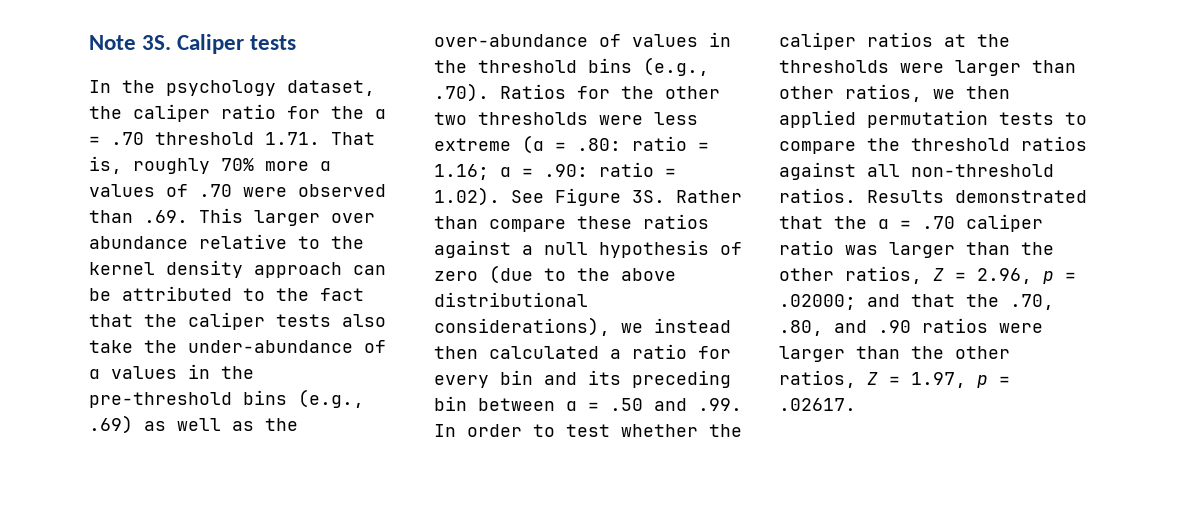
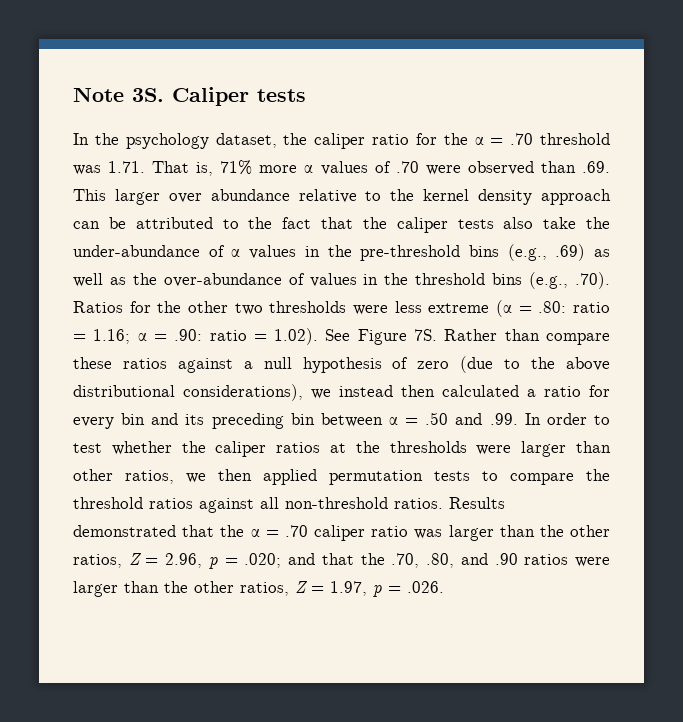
(254, 138) none -> [73,165,101,175] was
[133,158,254,174] roughly 70% -> [220,160,253,175] 71%
[632,190,665,203] 3S. -> [414,329,438,341] 7S.
[779,294,856,310] .02000; -> [244,553,282,568] .020;
[779,398,856,411] .02617. -> [407,581,444,593] .026.

